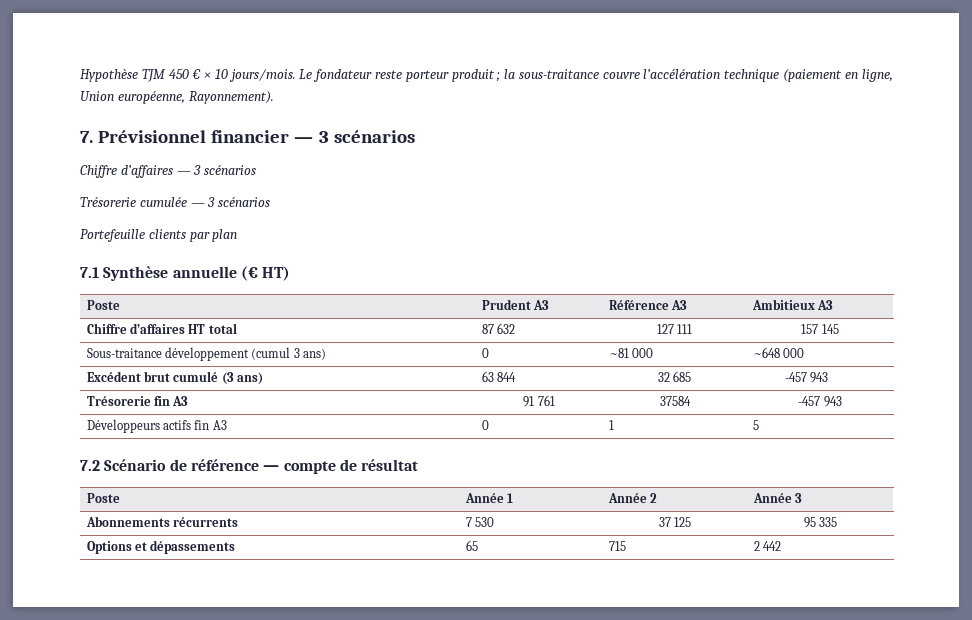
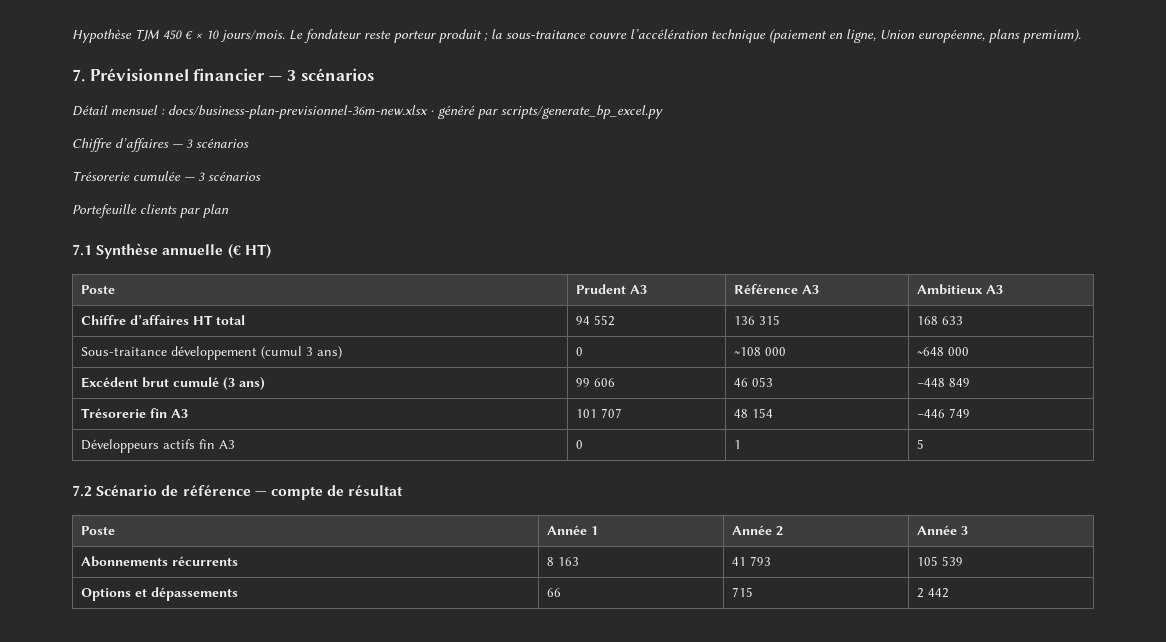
[188,91,274,104] Rayonnement). -> [989,29,1081,43] plans premium).
(415, 136) none -> [72,105,663,119] // Détail mensuel : docs/business-plan-previsionnel-36m-new.xlsx · généré par scripts/generate_bp_excel.py
[481,323,516,334] [656,324,693,334] [801,324,839,334] 87 632 | 127 111 | 157 145 -> [575,315,615,326] [733,315,780,325] [916,316,963,325] 94 552 | 136 315 | 168 633
[608,348,629,358] ~81 -> [733,347,761,356] ~108
[481,371,517,382] [657,371,692,382] [784,372,828,383] [86,396,189,406] [523,395,555,407] [659,396,691,406] [798,396,842,407] 63 844 | 32 685 | -457 943 // Trésorerie fin A3 | 91 761 | 37584 | -457 943 -> [575,378,615,387] [733,377,773,387] [916,378,970,387] [80,408,188,418] [575,408,622,418] [733,408,773,418] [916,408,970,418] 99 606 | 46 053 | −448 849 // Trésorerie fin A3 | 101 707 | 48 154 | −446 749
[465,517,495,527] [658,517,692,527] [803,517,838,528] 7 530 | 37 125 | 95 335 -> [546,557,579,566] [731,556,771,566] [916,556,963,566] 8 163 | 41 793 | 105 539
[465,540,478,551] 65 -> [546,588,561,597] 66

